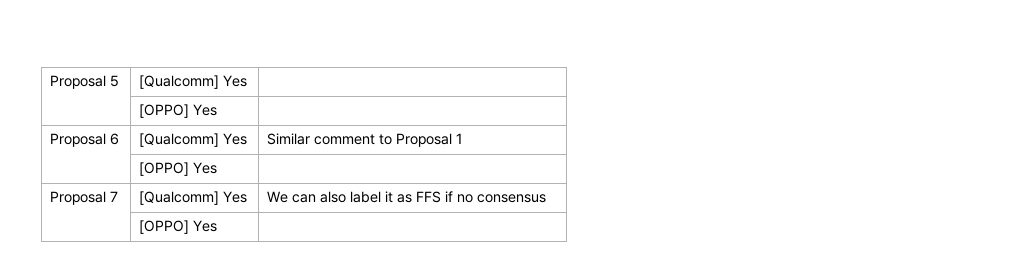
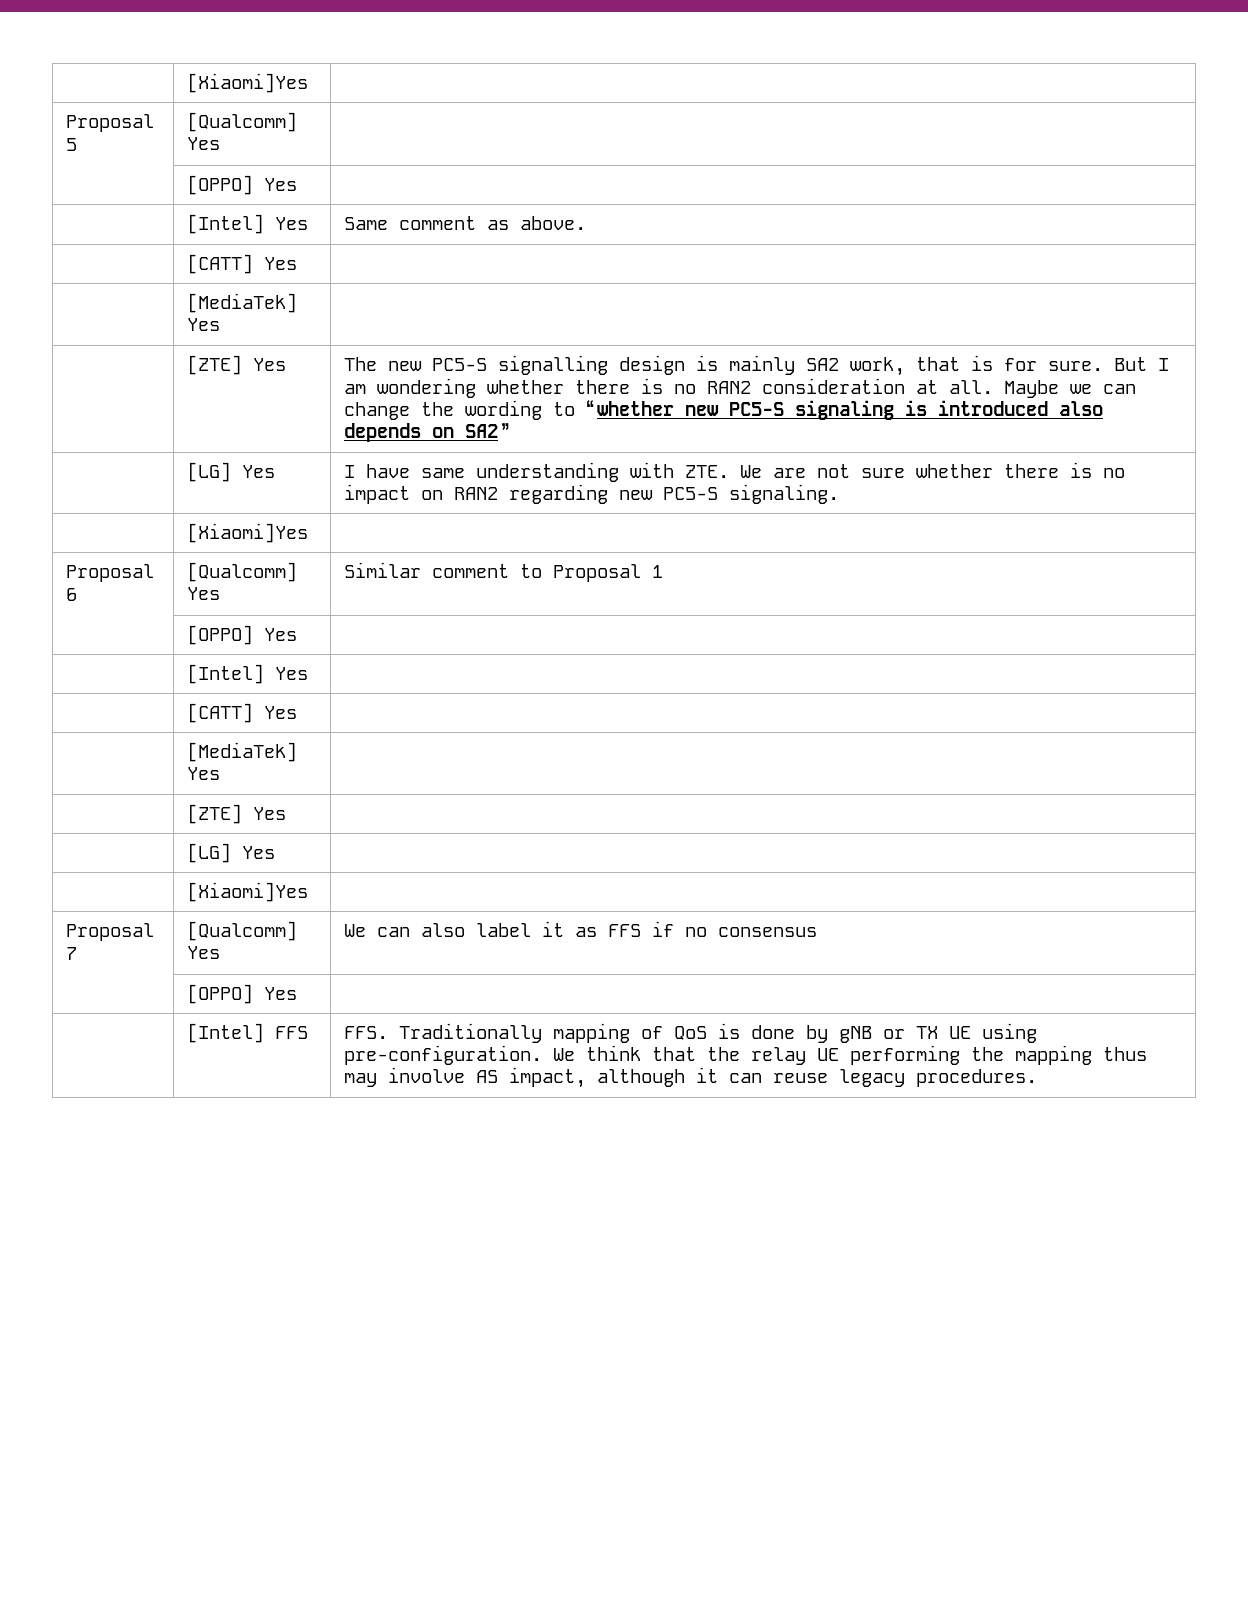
(50, 82) none -> [186,73,308,93] | [Xiaomi]Yes | //
(218, 110) none -> [186,214,308,234] [343,216,586,230] [186,254,297,274] [186,293,297,313] [186,318,220,331] [186,355,286,375] [343,355,1169,376] [343,378,1136,398] [343,400,1103,420] [343,423,509,442] [186,462,275,482] [343,462,1125,482] [343,484,839,504] [186,523,308,543] // | [Intel] Yes | Same comment as above. // | [CATT] Yes | // | [MediaTek] Yes | // | [ZTE] Yes | The new PC5-S signalling design is mainly SA2 work, that is for sure. But I am wondering whether there is no RAN2 consideration at all. Maybe we can change the wording to “whether new PC5-S signaling is introduced also depends on SA2” // | [LG] Yes | I have same understanding with ZTE. We are not sure whether there is no impact on RAN2 regarding new PC5-S signaling. // | [Xiaomi]Yes |
(218, 168) none -> [186,664,308,684] [186,703,297,723] [186,742,297,762] [186,767,220,780] [186,804,286,824] [186,843,275,863] [186,882,308,902] // | [Intel] Yes | // | [CATT] Yes | // | [MediaTek] Yes | // | [ZTE] Yes | // | [LG] Yes | // | [Xiaomi]Yes |
(218, 226) none -> [186,1023,308,1043] [343,1023,1037,1043] [343,1045,1147,1065] [343,1067,1037,1088] // | [Intel] FFS | FFS. Traditionally mapping of QoS is done by gNB or TX UE using pre-configuration. We think that the relay UE performing the mapping thus may involve AS impact, although it can reuse legacy procedures.

